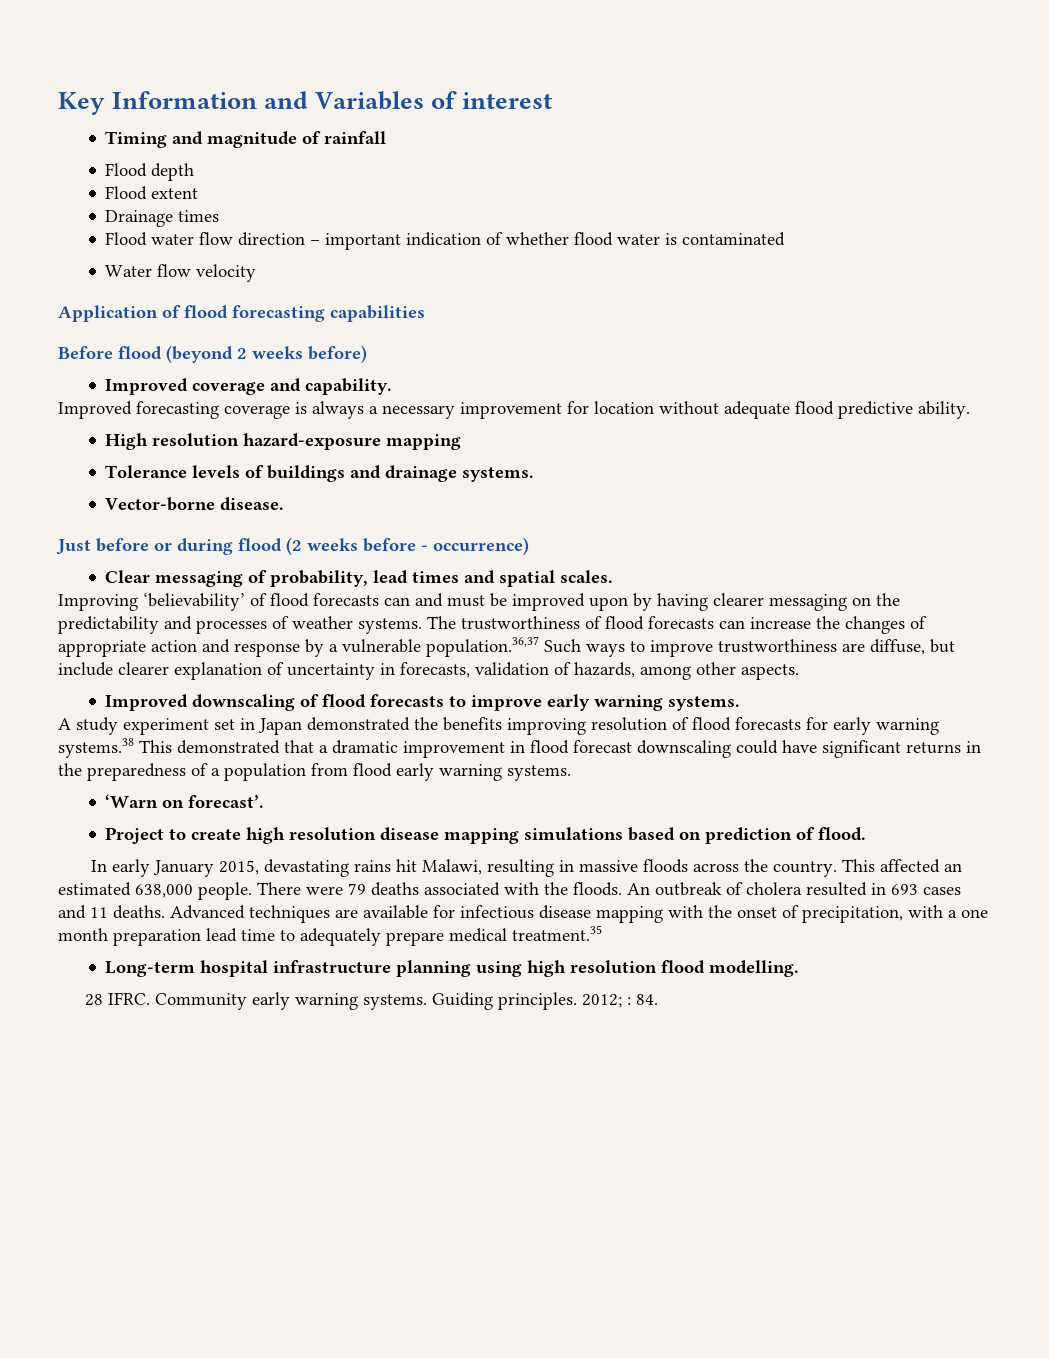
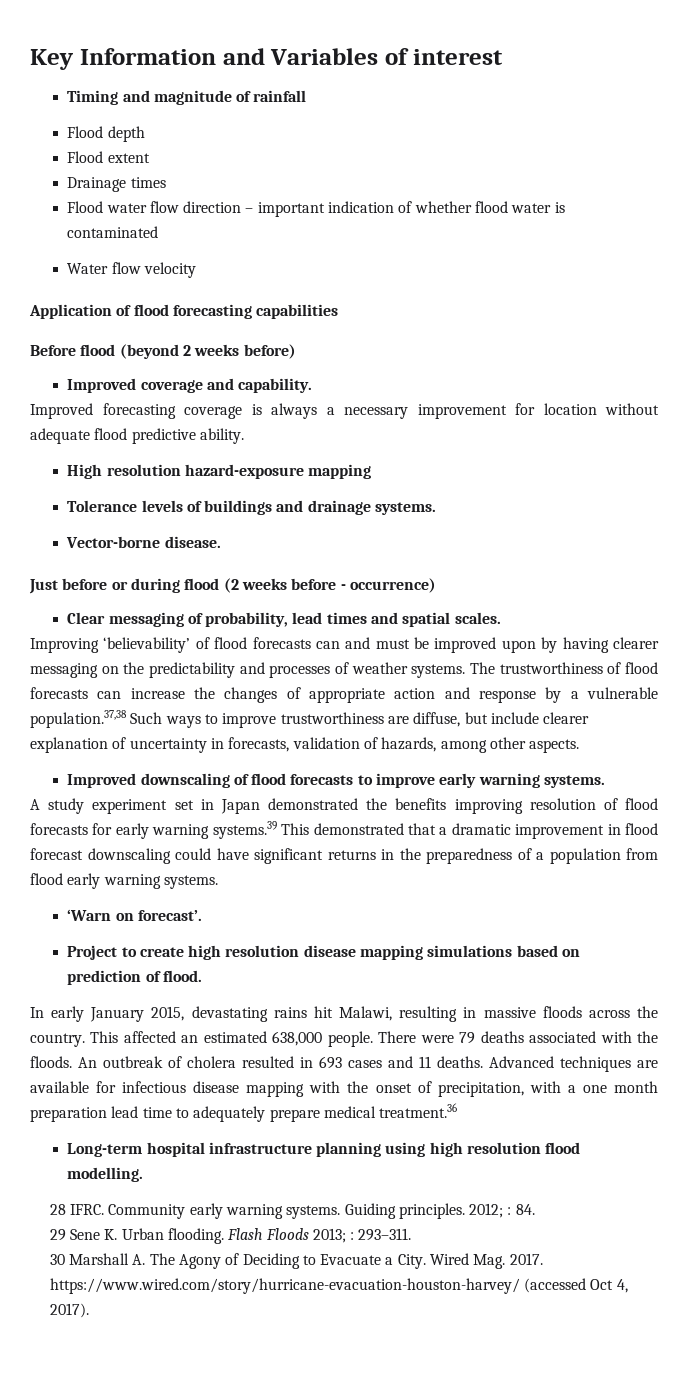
[426,636,539,657] population.36,37 -> [30,710,127,728] population.37,38
[58,738,134,758] systems.38 -> [212,821,277,839] systems.39
[512,925,602,941] treatment.35 -> [379,1103,458,1118] treatment.36
(659, 999) none -> [49,1228,412,1244] [49,1253,543,1269] [49,1278,628,1294] [49,1303,89,1318] // 29 Sene K. Urban flooding. Flash Floods 2013; : 293–311. // 30 Marshall A. The Agony of Deciding to Evacuate a City. Wired Mag. 2017. https://www.wired.com/story/hurricane-evacuation-houston-harvey/ (accessed Oct 4, 2017).

